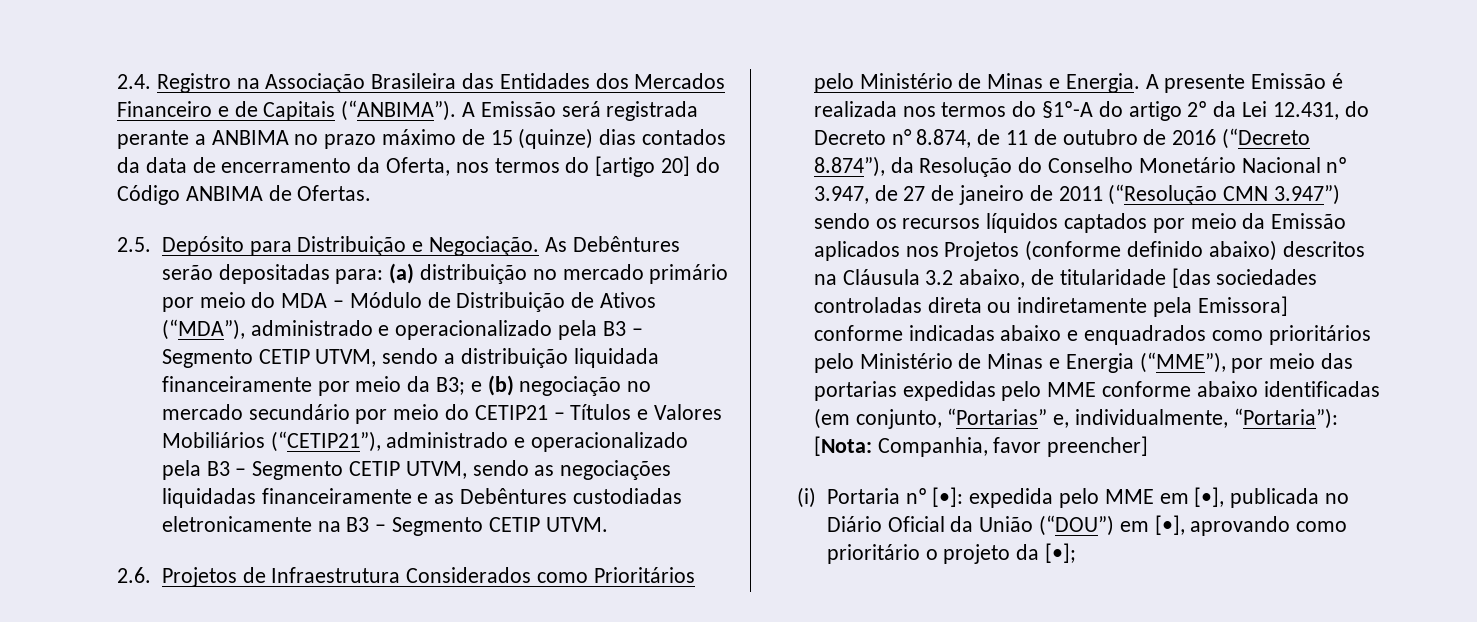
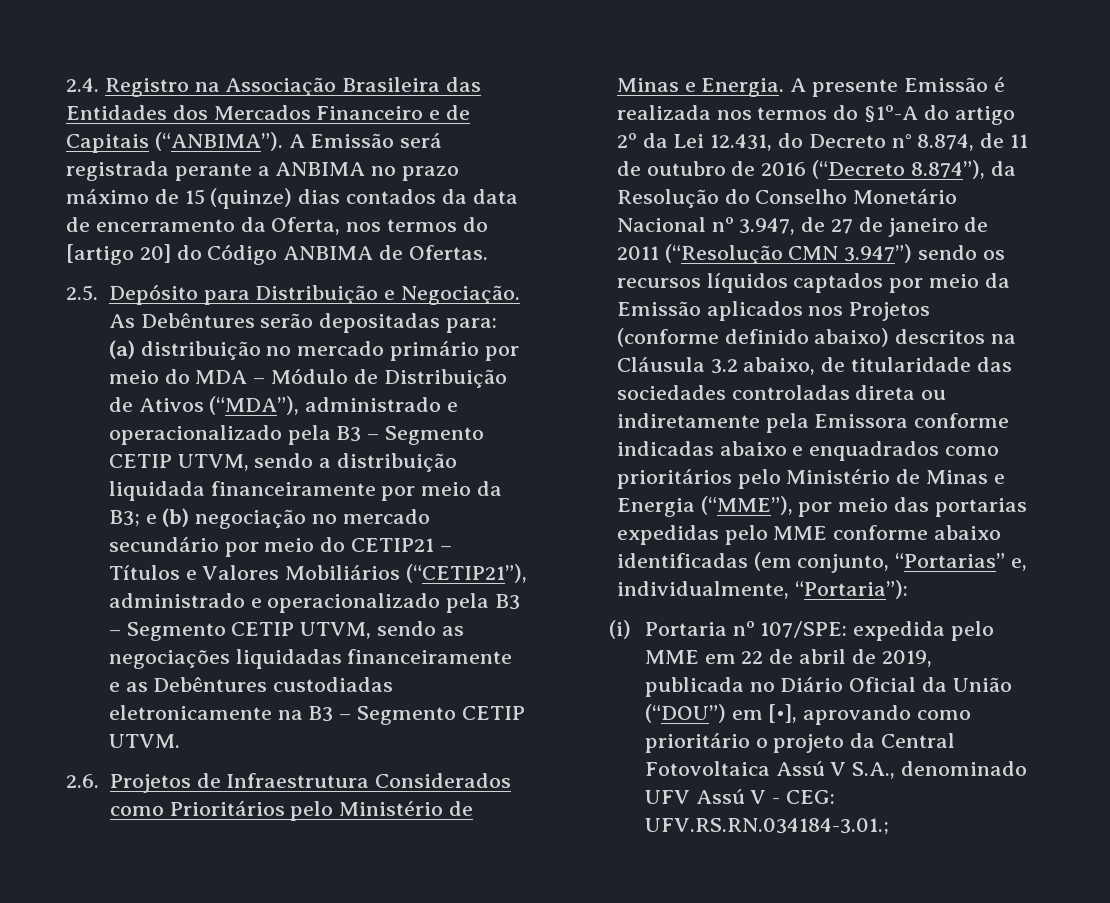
[1171,268,1211,288] [das -> [976,357,1012,372] das
[1197,296,1288,316] Emissora] -> [814,414,909,428] Emissora
[813,436,1149,457] [Nota: Companhia, favor preencher] -> (908, 589) none
[932,487,964,507] [•]: -> [760,621,848,638] 107/SPE:
[1194,487,1225,507] [•], -> [741,649,932,667] 22 de abril de 2019,
[1045,543,1077,563] [•]; -> [881,733,956,748] [644,761,1028,779] [644,789,836,804] [644,818,889,835] Central Fotovoltaica Assú V S.A., denominado UFV Assú V - CEG: UFV.RS.RN.034184-3.01.;

